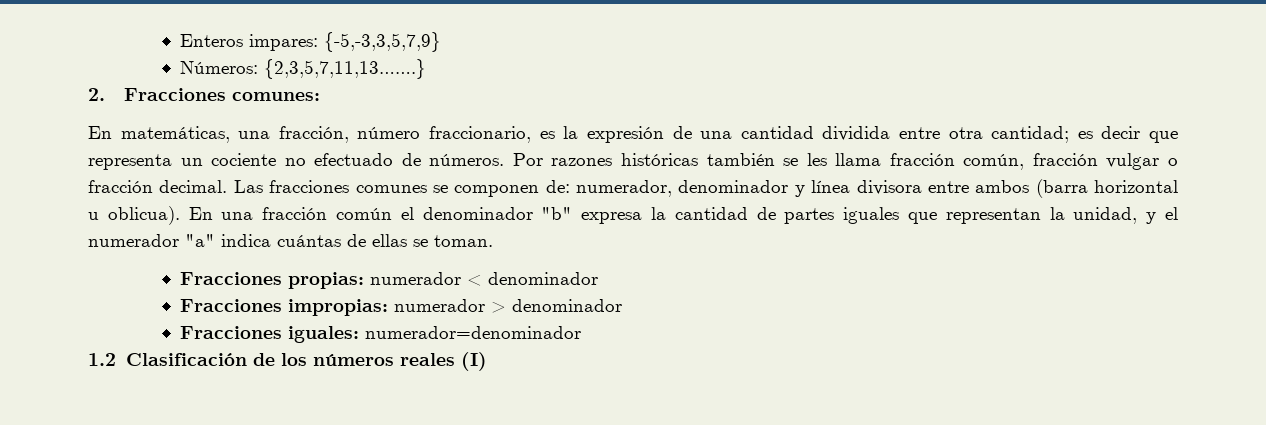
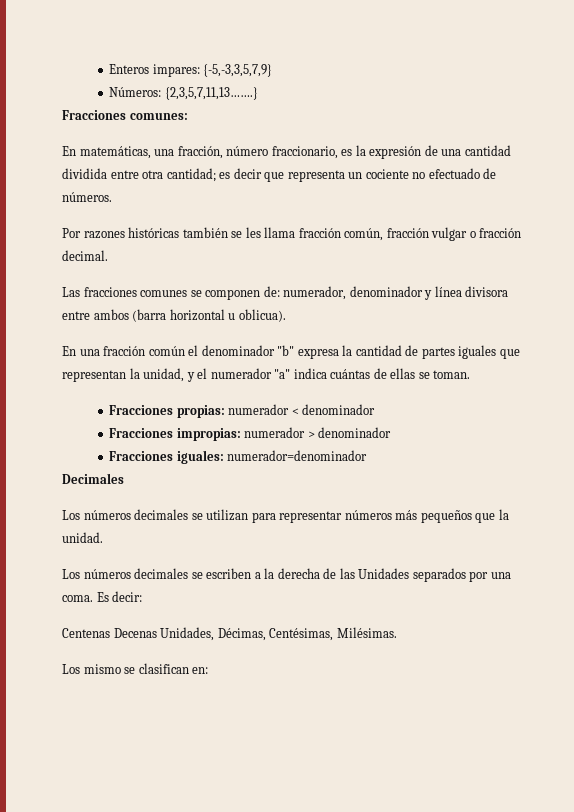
[88,88,105,101] 2. -> (258, 93) none
(505, 160) none -> (112, 197) //
(228, 186) none -> (108, 255) //
(180, 215) none -> (286, 315) //
[88,352,487,371] 1.2 Clasificación de los números reales (I) -> [62,473,124,484] [62,509,509,523] [62,532,103,543] [62,568,511,582] [62,591,143,602] [62,627,397,641] [62,663,209,674] Decimales // Los números decimales se utilizan para representar números más pequeños que la unidad. // Los números decimales se escriben a la derecha de las Unidades separados por una coma. Es decir: // Centenas Decenas Unidades, Décimas, Centésimas, Milésimas. // Los mismo se clasifican en:

